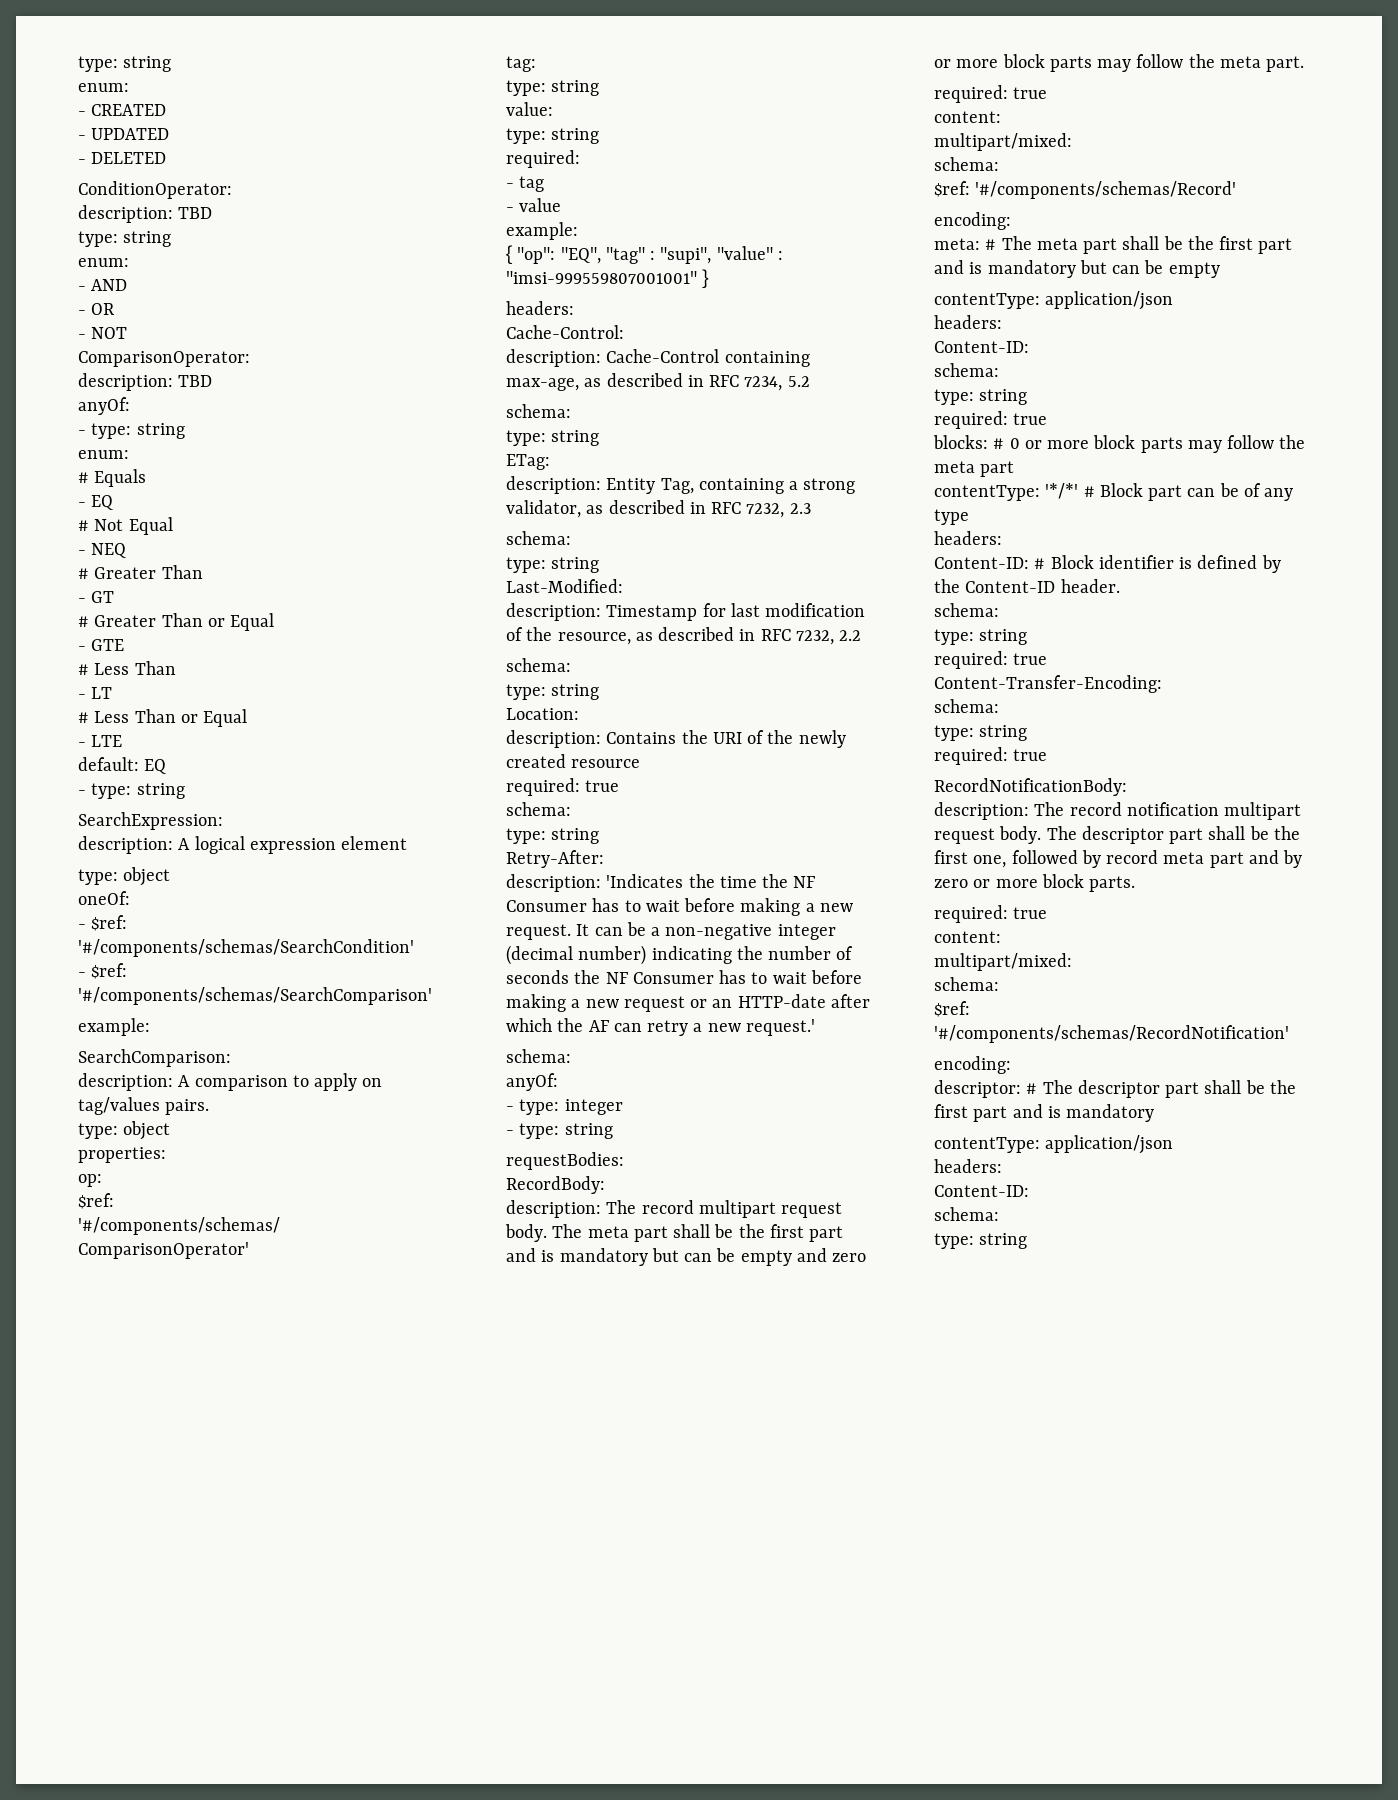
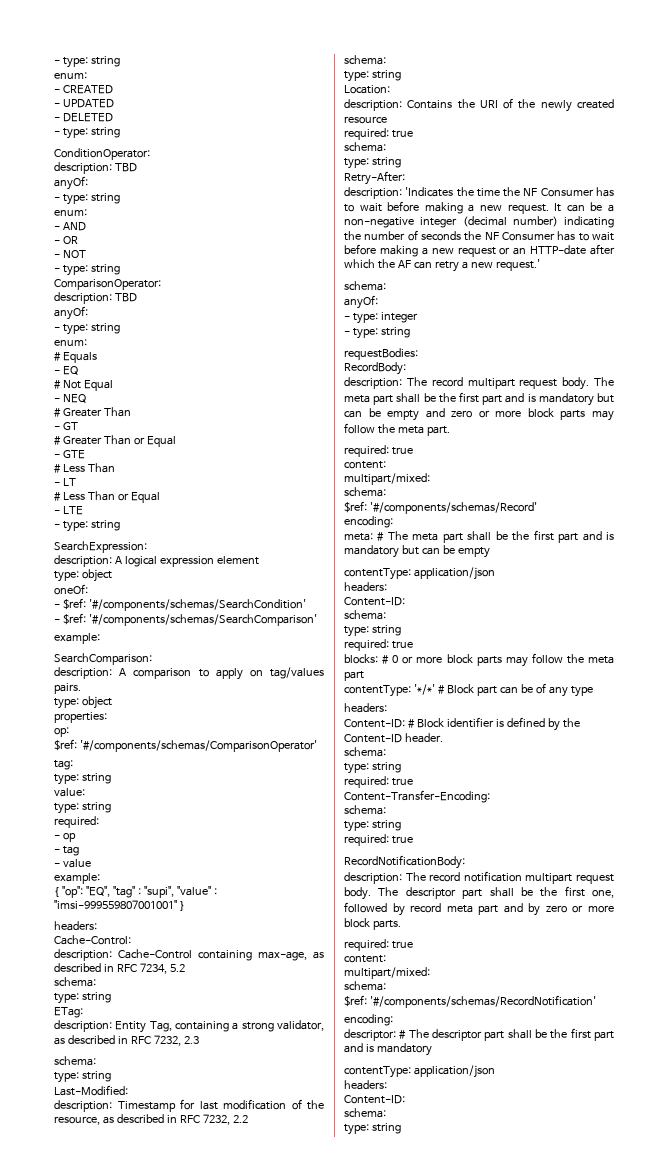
(78, 64) none -> [54,60,60,64] -
(167, 158) none -> [54,127,120,139] // - type: string
(213, 213) none -> [54,176,88,190] [54,197,60,201] anyOf: // -
(128, 333) none -> [54,264,120,276] // - type: string
[78,757,167,774] // default: EQ -> (83, 510) none
(580, 159) none -> [54,833,76,842] // - op

